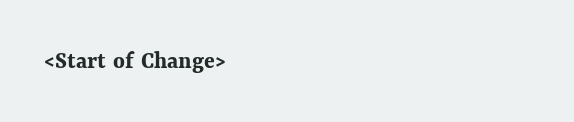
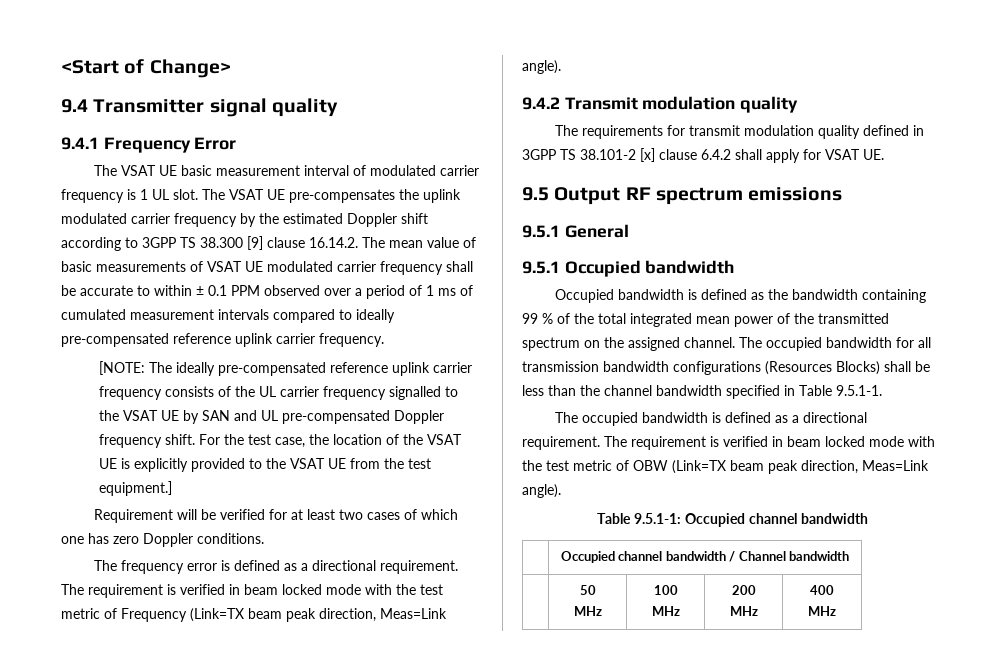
(226, 62) none -> [61,98,338,117] [61,137,237,153] [94,165,480,176] [61,189,461,203] [61,213,428,227] [61,236,476,251] [61,261,473,275] [61,285,473,299] [61,309,395,323] [61,333,384,347] [99,361,473,376] [99,386,459,400] [99,410,445,424] [99,434,463,448] [99,458,432,472] [99,481,173,496] [94,509,459,523] [61,533,264,547] [94,560,459,574] [61,584,443,598] [61,608,447,622] [522,60,561,74] [522,96,799,113] [555,125,925,139] [522,148,884,163] [522,187,843,205] [522,224,629,238] [522,260,735,277] [555,289,927,303] [522,313,889,327] [522,337,931,351] [522,361,930,375] [522,385,882,399] [555,412,868,426] [522,436,935,450] [522,460,929,474] [522,484,561,498] [597,513,868,527] [561,551,849,563] [579,585,596,595] [573,606,602,616] [653,585,678,595] [651,606,680,616] [731,585,756,595] [729,606,758,616] [810,585,834,595] [808,606,836,616] // 9.4 Transmitter signal quality // 9.4.1 Frequency Error // The VSAT UE basic measurement interval of modulated carrier frequency is 1 UL slot. The VSAT UE pre-compensates the uplink modulated carrier frequency by the estimated Doppler shift according to 3GPP TS 38.300 [9] clause 16.14.2. The mean value of basic measurements of VSAT UE modulated carrier frequency shall be accurate to within ± 0.1 PPM observed over a period of 1 ms of cumulated measurement intervals compared to ideally pre-compensated reference uplink carrier frequency. // [NOTE: The ideally pre-compensated reference uplink carrier frequency consists of the UL carrier frequency signalled to the VSAT UE by SAN and UL pre-compensated Doppler frequency shift. For the test case, the location of the VSAT UE is explicitly provided to the VSAT UE from the test equipment.] // Requirement will be verified for at least two cases of which one has zero Doppler conditions. // The frequency error is defined as a directional requirement. The requirement is verified in beam locked mode with the test metric of Frequency (Link=TX beam peak direction, Meas=Link angle). // 9.4.2 Transmit modulation quality // The requirements for transmit modulation quality defined in 3GPP TS 38.101-2 [x] clause 6.4.2 shall apply for VSAT UE. // 9.5 Output RF spectrum emissions // 9.5.1 General // 9.5.1 Occupied bandwidth // Occupied bandwidth is defined as the bandwidth containing 99 % of the total integrated mean power of the transmitted spectrum on the assigned channel. The occupied bandwidth for all transmission bandwidth configurations (Resources Blocks) shall be less than the channel bandwidth specified in Table 9.5.1-1. // The occupied bandwidth is defined as a directional requirement. The requirement is verified in beam locked mode with the test metric of OBW (Link=TX beam peak direction, Meas=Link angle). // Table 9.5.1-1: Occupied channel bandwidth // | Occupied channel bandwidth / Channel bandwidth // | 50 // MHz | 100 // MHz | 200 // MHz | 400 // MHz

